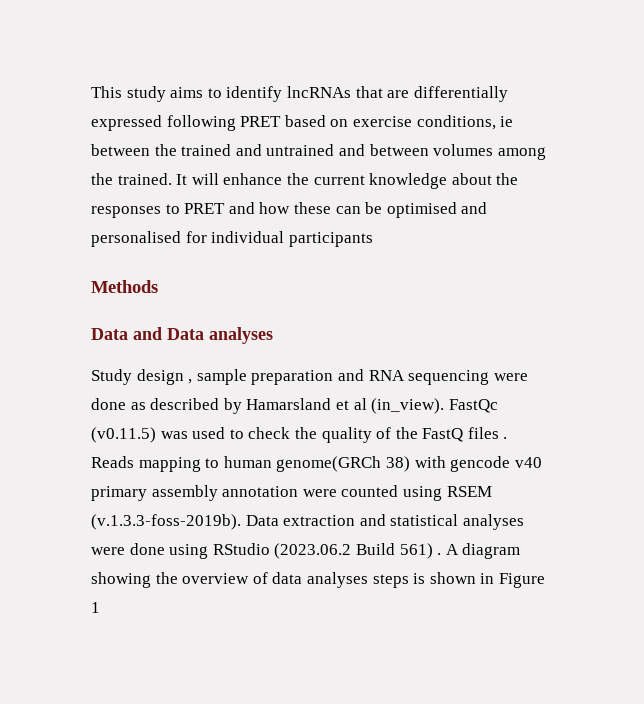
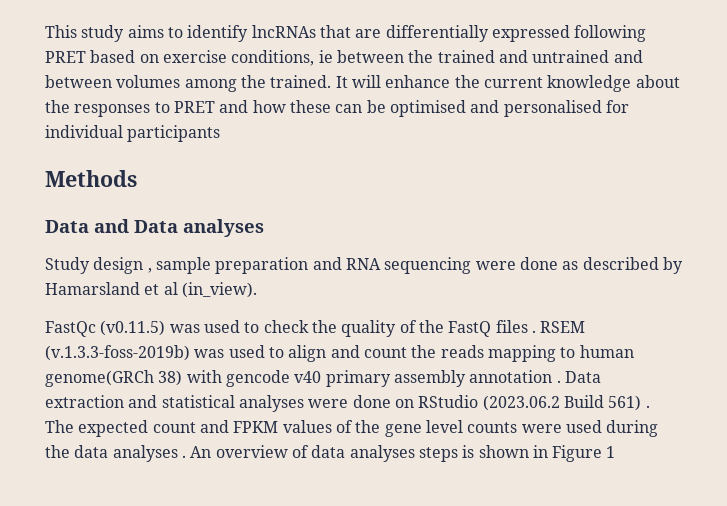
(445, 406) none -> (257, 290) //
[91,456,134,468] Reads -> [540,321,586,333] [45,345,484,362] RSEM (v.1.3.3-foss-2019b) was used to align and count the reads
[302,485,492,501] [91,514,241,530] were counted using RSEM (v.1.3.3-foss-2019b). -> [556,380,561,383] .
[169,544,209,559] using -> [394,399,414,408] on
[445,543,521,559] [91,572,178,588] A diagram showing the -> [45,420,659,437] [45,445,212,462] The expected count and FPKM values of the gene level counts were used during the data analyses . An

